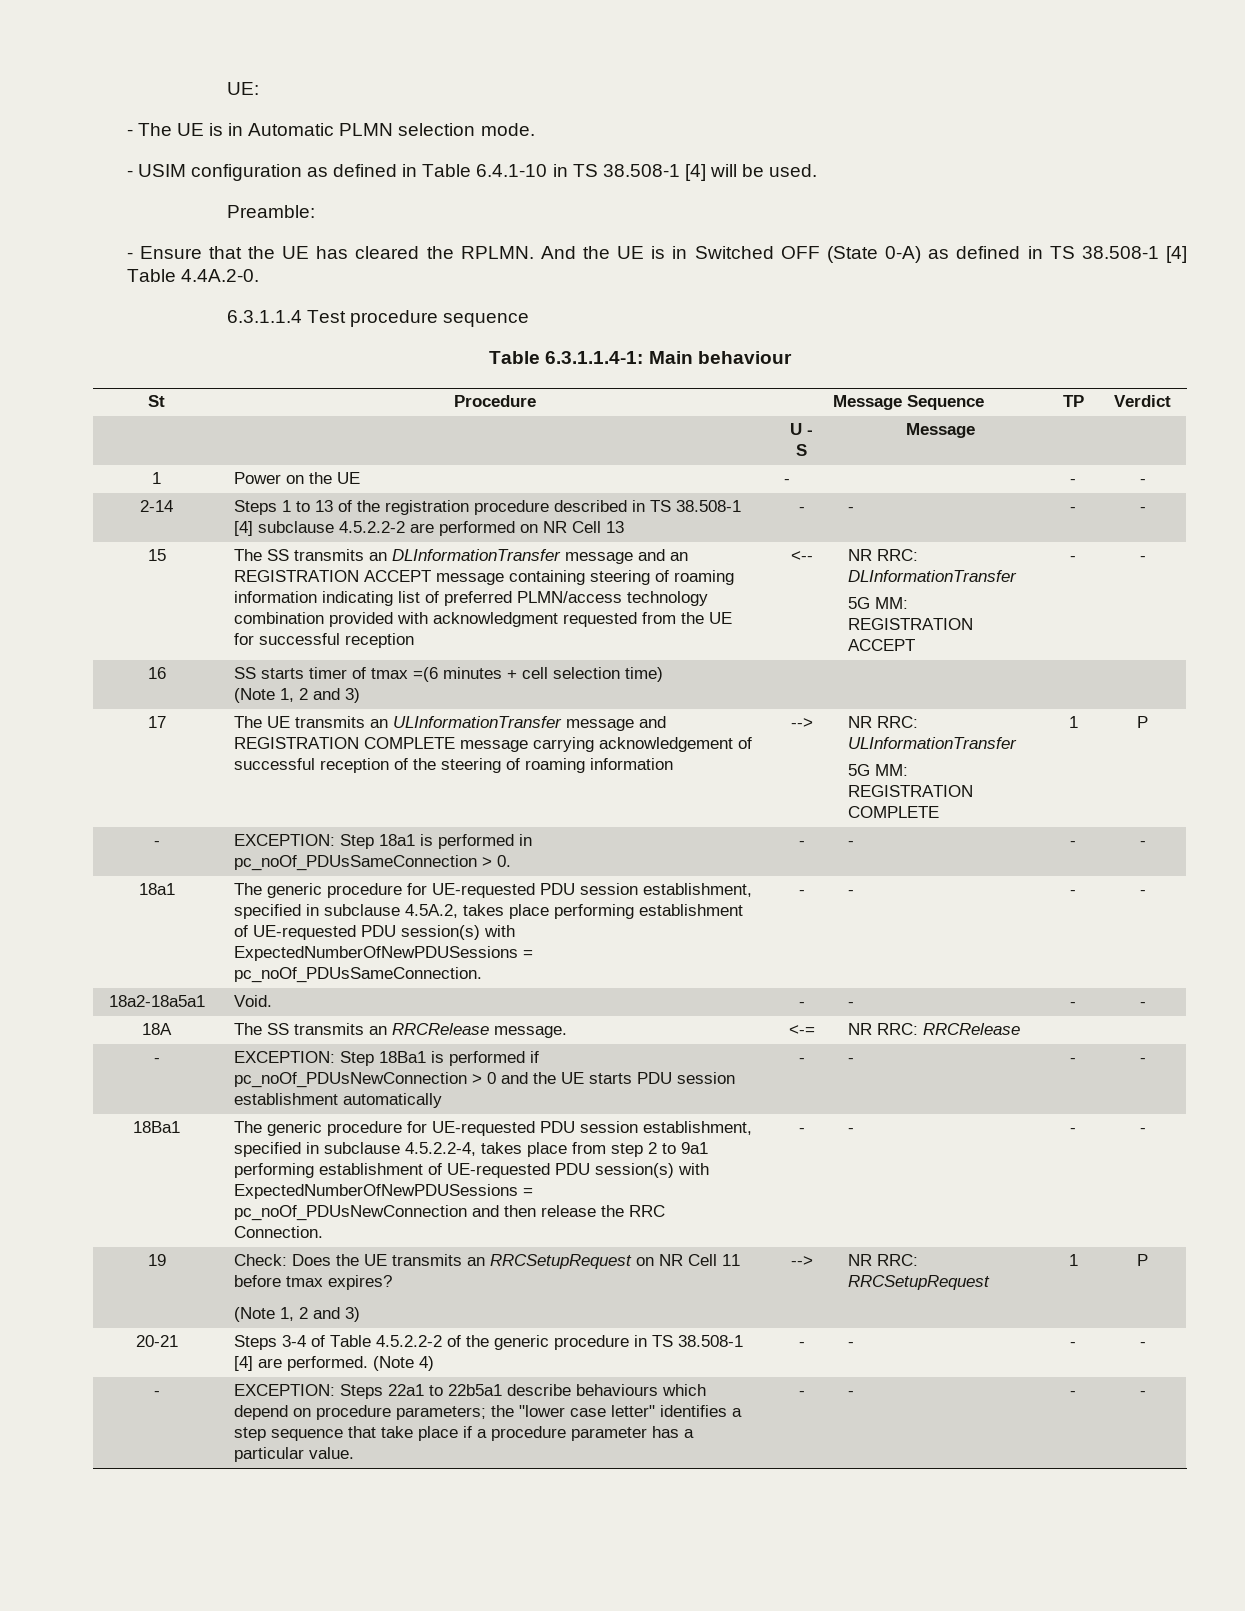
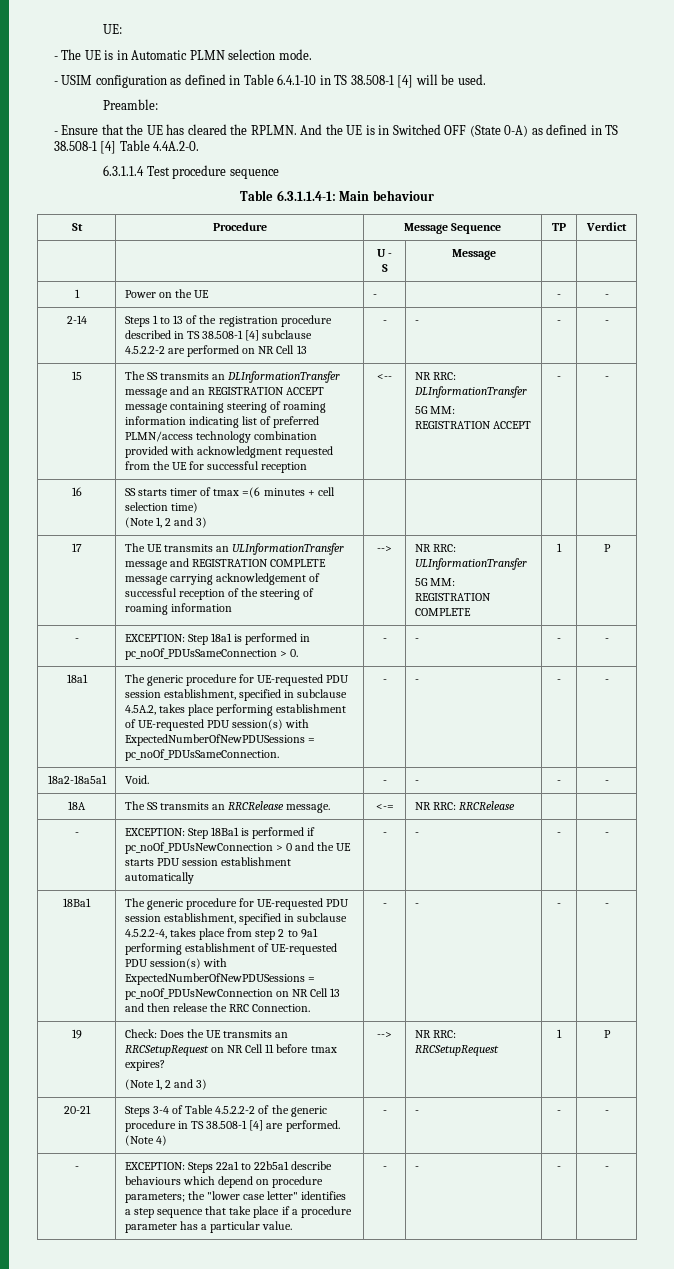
(467, 1213) none -> [275,988,341,997] on NR Cell 13

